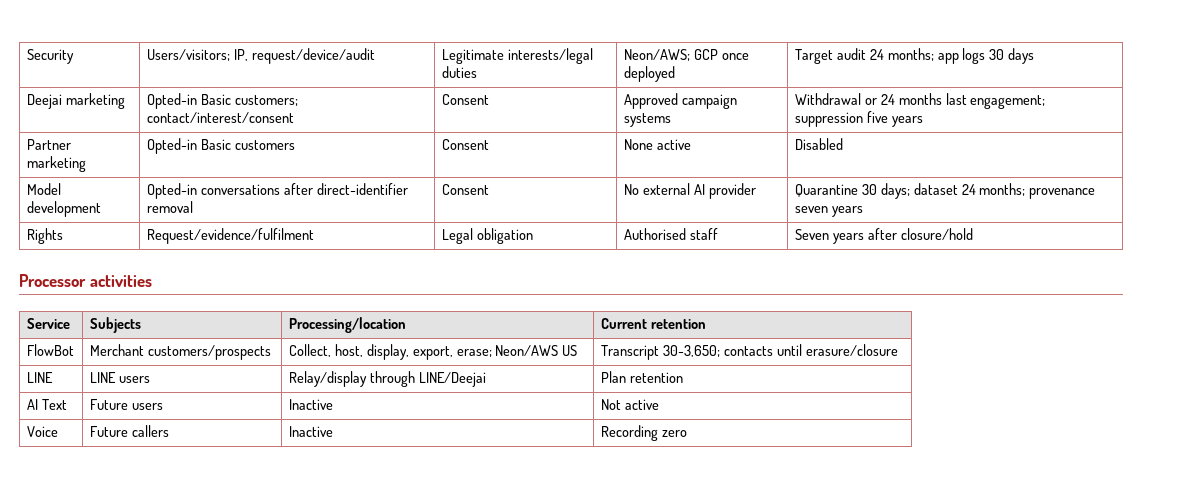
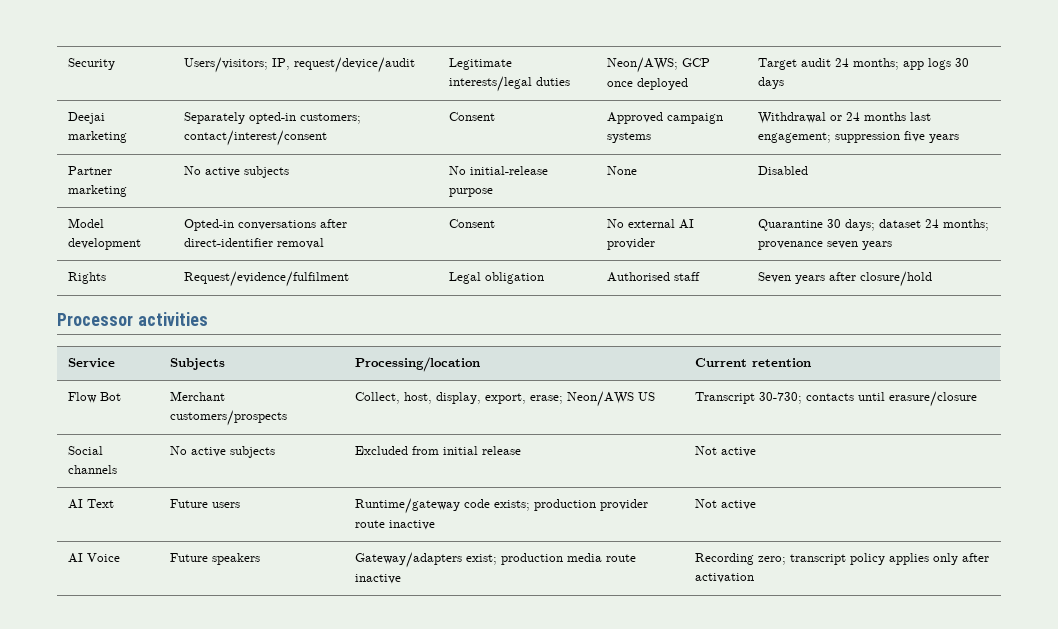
[146,93,231,109] Opted-in Basic -> [184,112,297,124] Separately opted-in
[146,138,295,154] [441,139,489,150] Opted-in Basic customers | Consent -> [184,166,290,178] [449,166,549,175] [449,188,494,197] No active subjects | No initial-release purpose
[656,139,691,150] active -> (638, 170) none
[26,344,74,356] FlowBot -> [68,392,122,403] Flow Bot
[662,345,720,357] 30-3,650; -> [759,392,803,404] 30-730;
[26,372,53,383] [89,372,150,383] [288,371,486,387] [600,371,683,383] [26,399,67,410] [89,399,163,410] [288,399,333,410] [600,399,659,410] LINE | LINE users | Relay/display through LINE/Deejai | Plan retention // AI Text | Future users | Inactive | Not active // -> [68,446,104,455] [68,465,118,474] [170,446,276,458] [355,446,522,455] [695,446,757,457] [68,499,115,509] [170,499,241,508] [355,498,649,514] [355,520,436,530] [695,499,757,510] [68,553,84,563] Social channels | No active subjects | Excluded from initial release | Not active // AI Text | Future users | Runtime/gateway code exists; production provider route inactive | Not active // AI
[131,425,169,437] [288,426,333,437] [600,425,687,441] callers | Inactive | Recording zero -> [212,553,261,565] [355,552,637,568] [355,574,402,584] [695,553,990,565] [695,573,755,583] speakers | Gateway/adapters exist; production media route inactive | Recording zero; transcript policy applies only after activation

